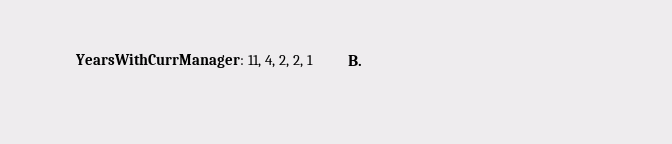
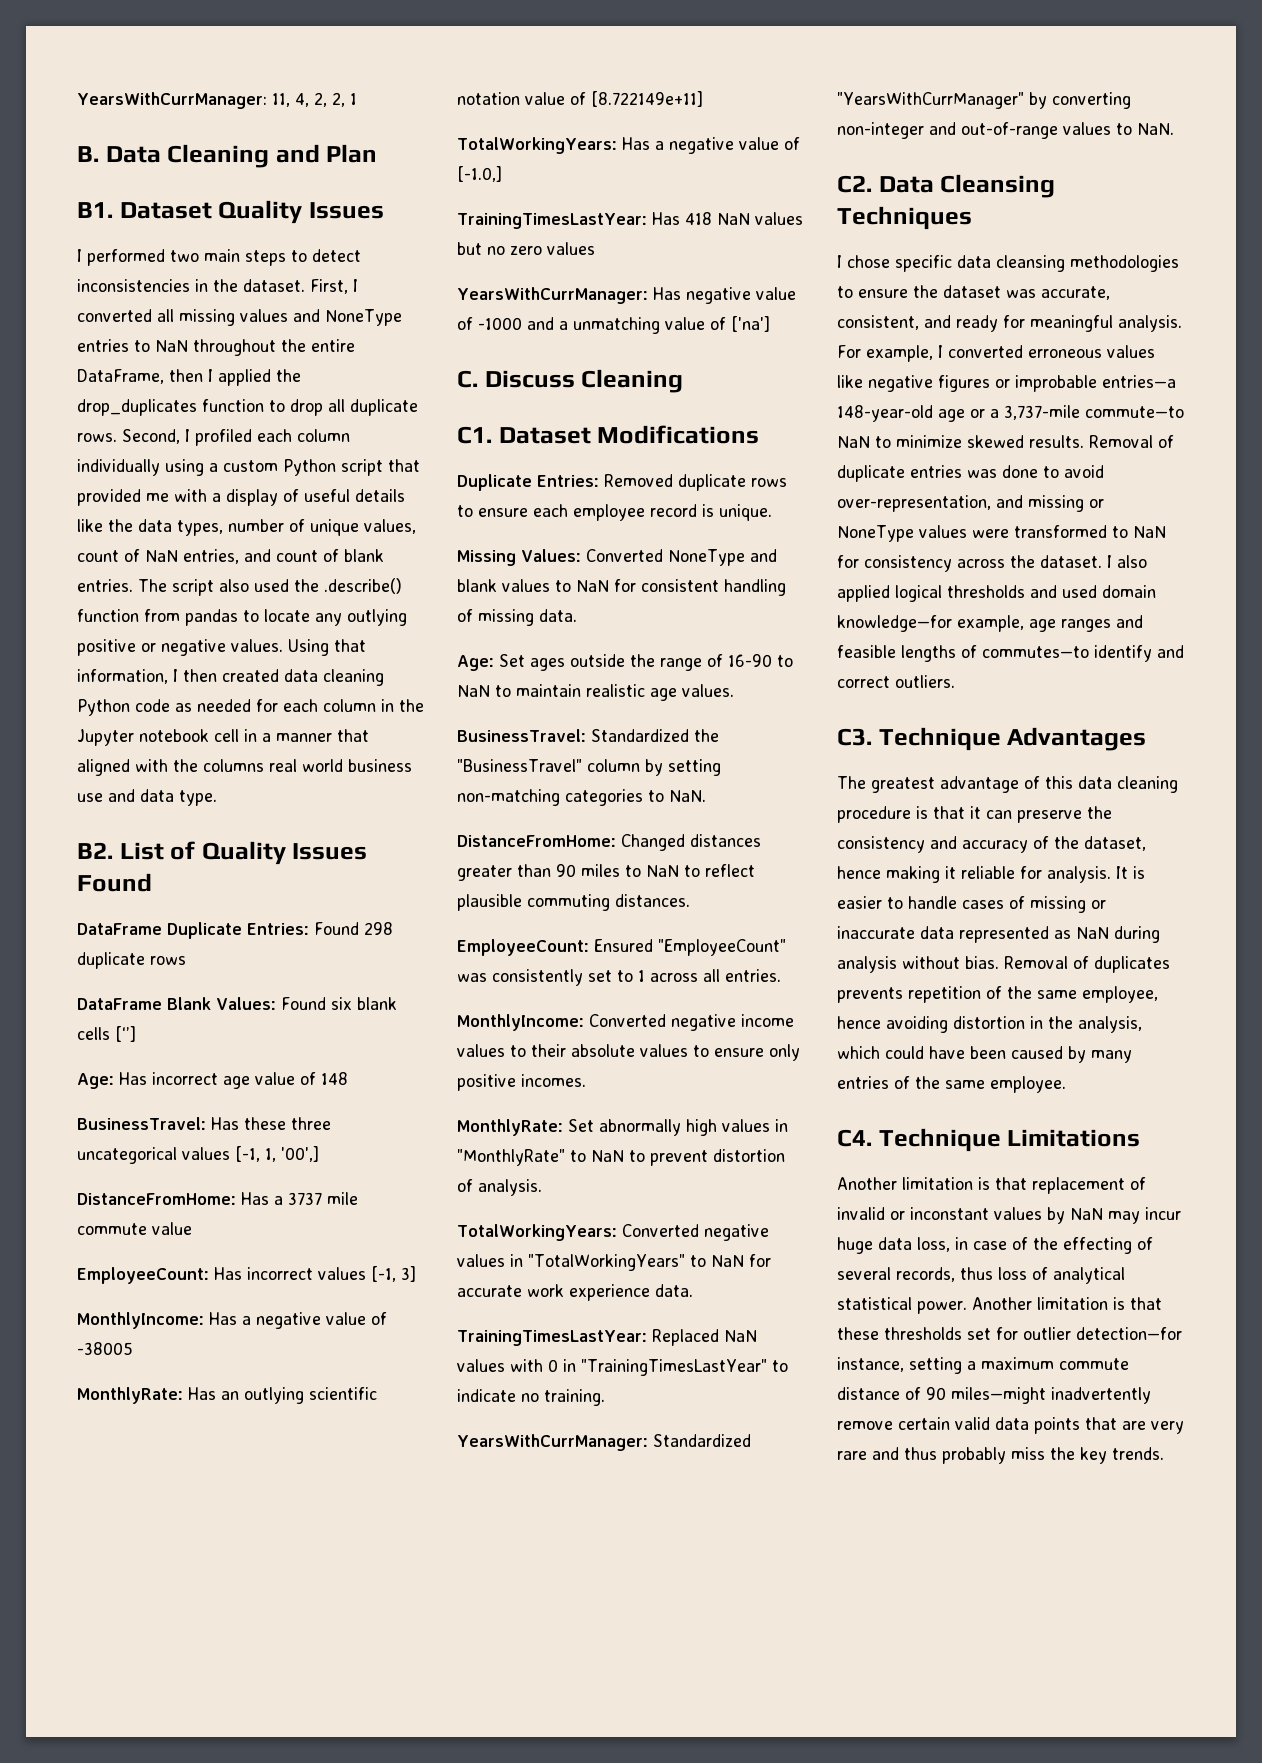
(362, 60) none -> [105,144,378,168] [77,200,384,224] [77,249,361,266] [77,279,358,294] [77,309,402,326] [77,339,355,356] [77,369,301,386] [77,399,418,416] [77,429,350,446] [77,459,420,476] [77,489,405,506] [77,519,416,536] [77,549,384,564] [77,578,402,596] [77,609,407,626] [77,639,366,656] [77,669,384,686] [77,699,424,716] [77,729,369,746] [77,759,412,776] [77,789,217,806] [77,841,368,865] [77,873,152,892] [77,922,393,939] [77,952,186,969] [77,997,397,1010] [77,1026,136,1042] [77,1072,348,1089] [77,1117,331,1130] [77,1146,319,1164] [77,1192,358,1205] [77,1222,192,1235] [77,1266,416,1284] [77,1312,387,1329] [77,1342,133,1355] [77,1387,377,1404] [457,91,703,107] [457,137,800,154] [457,166,502,182] [457,212,803,229] [457,242,595,255] [457,287,796,304] [457,316,770,334] [457,369,684,393] [457,425,760,444] [457,474,787,491] [457,504,772,521] [457,549,777,566] [457,579,786,596] [457,609,577,626] [457,654,793,671] [457,684,734,701] [457,729,719,742] [457,759,721,776] [457,789,706,806] [457,834,761,851] [457,864,755,881] [457,894,690,911] [457,939,786,956] [457,969,781,986] [457,1014,794,1031] [457,1044,800,1061] [457,1074,586,1091] [457,1119,788,1136] [457,1149,785,1166] [457,1179,542,1196] [457,1224,769,1241] [457,1254,771,1271] [457,1284,693,1301] [457,1329,757,1346] [457,1359,788,1376] [457,1389,605,1406] [457,1434,751,1451] [837,92,1131,109] [837,122,1174,139] [837,174,1056,198] [837,206,972,230] [837,255,1179,272] [837,285,1110,300] [837,315,1182,332] [837,345,1155,362] [837,375,1176,392] [837,405,1184,422] [837,435,1174,448] [837,465,1104,482] [837,495,1104,512] [837,525,1166,542] [837,555,1147,572] [837,585,1156,602] [837,615,1143,632] [837,645,1184,662] [837,675,955,688] [837,727,1147,751] [837,776,1178,793] [837,806,1112,823] [837,836,1146,853] [837,866,1145,883] [837,896,1106,913] [837,926,1160,943] [837,956,1170,973] [837,986,1158,1003] [837,1016,1142,1033] [837,1046,1132,1063] [837,1076,1066,1093] [837,1128,1141,1152] [837,1177,1146,1194] [837,1207,1181,1224] [837,1237,1153,1254] [837,1267,1125,1284] [837,1297,1162,1314] [837,1327,1182,1340] [837,1357,1129,1374] [837,1387,1151,1404] [837,1417,1184,1434] [837,1447,1164,1464] Data Cleaning and Plan // B1. Dataset Quality Issues // I performed two main steps to detect inconsistencies in the dataset. First, I converted all missing values and NoneType entries to NaN throughout the entire DataFrame, then I applied the drop_duplicates function to drop all duplicate rows. Second, I profiled each column individually using a custom Python script that provided me with a display of useful details like the data types, number of unique values, count of NaN entries, and count of blank entries. The script also used the .describe() function from pandas to locate any outlying positive or negative values. Using that information, I then created data cleaning Python code as needed for each column in the Jupyter notebook cell in a manner that aligned with the columns real world business use and data type. // B2. List of Quality Issues Found // DataFrame Duplicate Entries: Found 298 duplicate rows // DataFrame Blank Values: Found six blank cells [‘’] // Age: Has incorrect age value of 148 // BusinessTravel: Has these three uncategorical values [-1, 1, '00',] // DistanceFromHome: Has a 3737 mile commute value // EmployeeCount: Has incorrect values [-1, 3] // MonthlyIncome: Has a negative value of -38005 // MonthlyRate: Has an outlying scientific notation value of [8.722149e+11] // TotalWorkingYears: Has a negative value of [-1.0,] // TrainingTimesLastYear: Has 418 NaN values but no zero values // YearsWithCurrManager: Has negative value of -1000 and a unmatching value of ['na'] // C. Discuss Cleaning // C1. Dataset Modifications // Duplicate Entries: Removed duplicate rows to ensure each employee record is unique. // Missing Values: Converted NoneType and blank values to NaN for consistent handling of missing data. // Age: Set ages outside the range of 16-90 to NaN to maintain realistic age values. // BusinessTravel: Standardized the "BusinessTravel" column by setting non-matching categories to NaN. // DistanceFromHome: Changed distances greater than 90 miles to NaN to reflect plausible commuting distances. // EmployeeCount: Ensured "EmployeeCount" was consistently set to 1 across all entries. // MonthlyIncome: Converted negative income values to their absolute values to ensure only positive incomes. // MonthlyRate: Set abnormally high values in "MonthlyRate" to NaN to prevent distortion of analysis. // TotalWorkingYears: Converted negative values in "TotalWorkingYears" to NaN for accurate work experience data. // TrainingTimesLastYear: Replaced NaN values with 0 in "TrainingTimesLastYear" to indicate no training. // YearsWithCurrManager: Standardized "YearsWithCurrManager" by converting non-integer and out-of-range values to NaN. // C2. Data Cleansing Techniques // I chose specific data cleansing methodologies to ensure the dataset was accurate, consistent, and ready for meaningful analysis. For example, I converted erroneous values like negative figures or improbable entries—a 148-year-old age or a 3,737-mile commute—to NaN to minimize skewed results. Removal of duplicate entries was done to avoid over-representation, and missing or NoneType values were transformed to NaN for consistency across the dataset. I also applied logical thresholds and used domain knowledge—for example, age ranges and feasible lengths of commutes—to identify and correct outliers. // C3. Technique Advantages // The greatest advantage of this data cleaning procedure is that it can preserve the consistency and accuracy of the dataset, hence making it reliable for analysis. It is easier to handle cases of missing or inaccurate data represented as NaN during analysis without bias. Removal of duplicates prevents repetition of the same employee, hence avoiding distortion in the analysis, which could have been caused by many entries of the same employee. // C4. Technique Limitations // Another limitation is that replacement of invalid or inconstant values by NaN may incur huge data loss, in case of the effecting of several records, thus loss of analytical statistical power. Another limitation is that these thresholds set for outlier detection—for instance, setting a maximum commute distance of 90 miles—might inadvertently remove certain valid data points that are very rare and thus probably miss the key trends.

